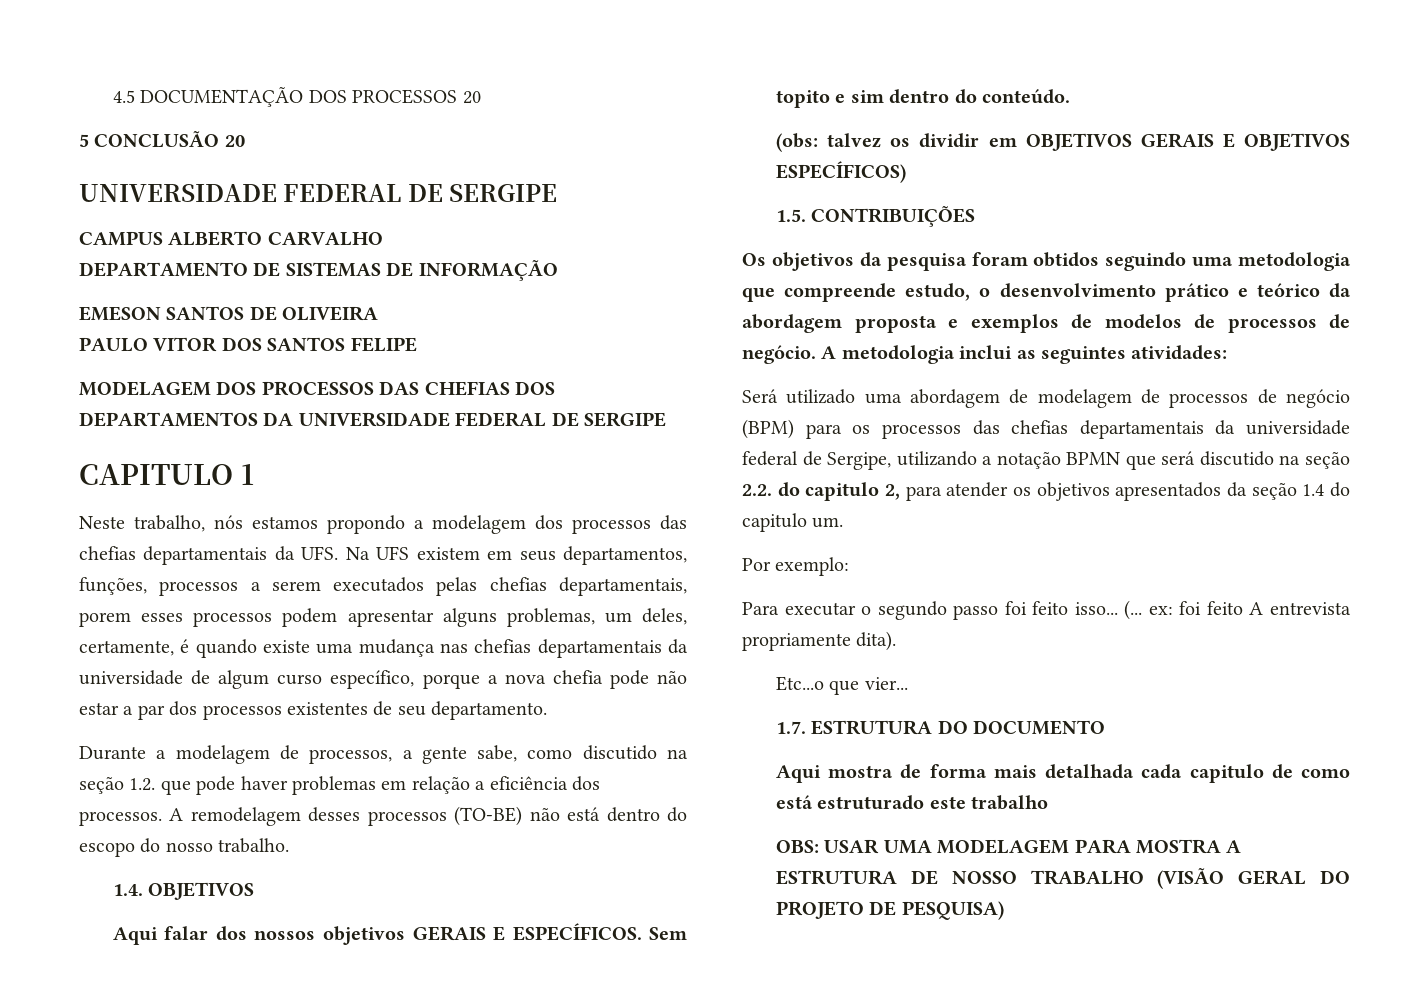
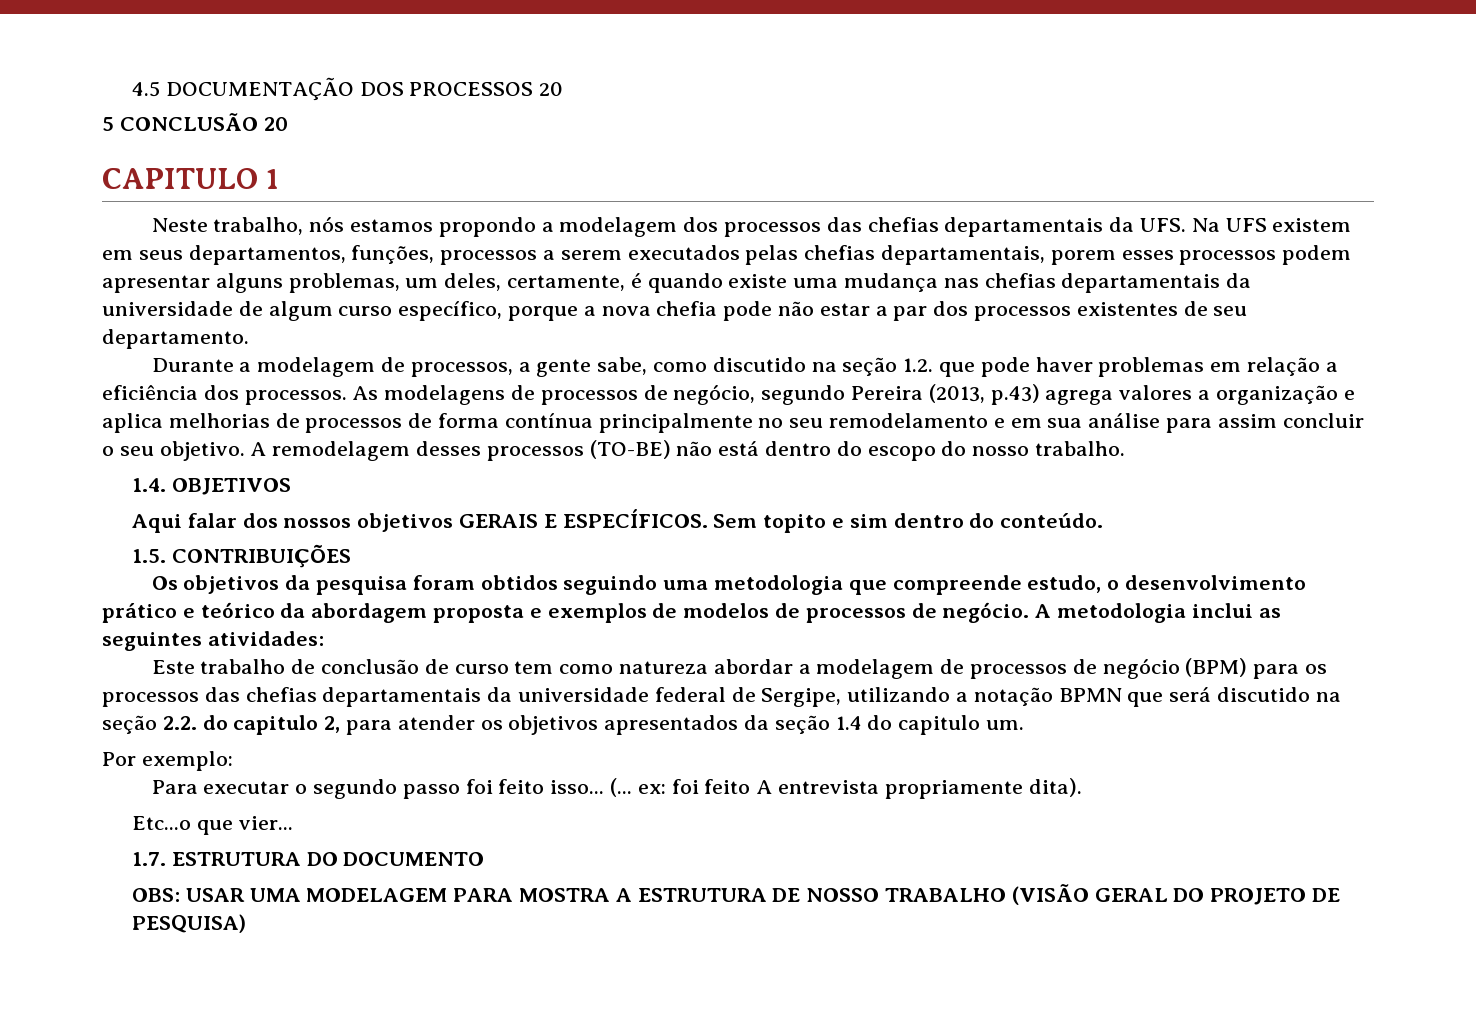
[79,184,558,202] [79,231,383,246] [79,260,558,281] [79,306,379,321] [79,337,417,352] [79,381,555,396] [79,412,666,427] // UNIVERSIDADE FEDERAL DE SERGIPE // CAMPUS ALBERTO CARVALHO // DEPARTAMENTO DE SISTEMAS DE INFORMAÇÃO // EMESON SANTOS DE OLIVEIRA // PAULO VITOR DOS SANTOS FELIPE // MODELAGEM DOS PROCESSOS DAS CHEFIAS DOS DEPARTAMENTOS DA UNIVERSIDADE FEDERAL DE SERGIPE -> (288, 124) none
(162, 818) none -> [352,384,1355,405] [102,413,1364,433] [102,441,245,461] As modelagens de processos de negócio, segundo Pereira (2013, p.43) agrega valores a organização e aplica melhorias de processos de forma contínua principalmente no seu remodelamento e em sua análise para assim concluir o seu objetivo.
[775,133,1350,152] [775,161,906,183] // (obs: talvez os dividir em OBJETIVOS GERAIS E OBJETIVOS ESPECÍFICOS) -> (1104, 520) none
[742,389,1029,408] Será utilizado uma abordagem de -> [151,659,811,674] Este trabalho de conclusão de curso tem como natureza abordar a
[775,764,1350,783] [775,795,1049,810] // Aqui mostra de forma mais detalhada cada capitulo de como está estruturado este trabalho -> (485, 859) none

